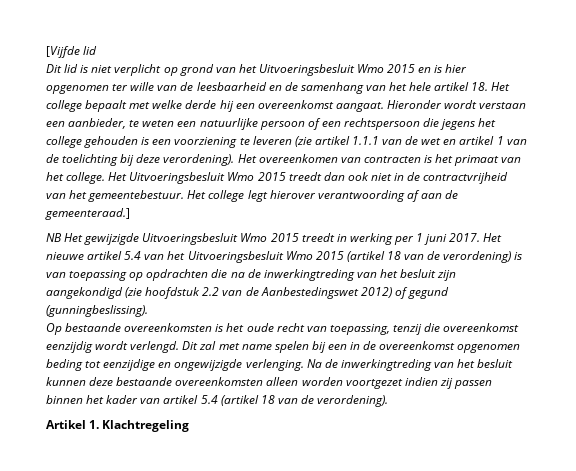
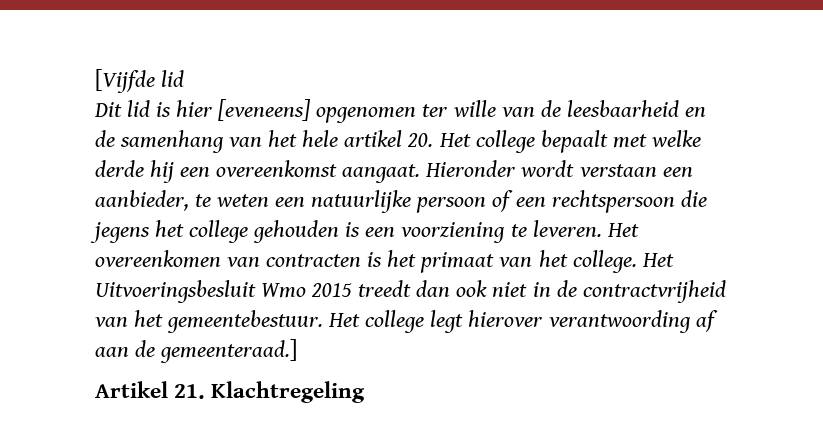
[91,64,468,76] niet verplicht op grond van het Uitvoeringsbesluit Wmo 2015 en is hier -> [176,99,312,121] hier [eveneens]
[471,82,489,91] 18. -> [407,133,434,147] 20.
[252,136,527,147] [46,154,235,166] leveren (zie artikel 1.1.1 van de wet en artikel 1 van de toelichting bij deze verordening). -> [532,220,602,237] leveren.
[46,233,503,245] [46,251,523,263] [46,269,457,281] [46,287,449,299] [46,305,148,317] [46,323,520,335] [46,341,521,353] [46,359,514,371] [46,377,492,389] [46,395,389,407] // NB Het gewijzigde Uitvoeringsbesluit Wmo 2015 treedt in werking per 1 juni 2017. Het nieuwe artikel 5.4 van het Uitvoeringsbesluit Wmo 2015 (artikel 18 van de verordening) is van toepassing op opdrachten die na de inwerkingtreding van het besluit zijn aangekondigd (zie hoofdstuk 2.2 van de Aanbestedingswet 2012) of gegund (gunningbeslissing). // Op bestaande overeenkomsten is het oude recht van toepassing, tenzij die overeenkomst eenzijdig wordt verlengd. Dit zal met name spelen bij een in de overeenkomst opgenomen beding tot eenzijdige en ongewijzigde verlenging. Na de inwerkingtreding van het besluit kunnen deze bestaande overeenkomsten alleen worden voortgezet indien zij passen binnen het kader van artikel 5.4 (artikel 18 van de verordening). -> (298, 351) none
[89,420,100,429] 1. -> [174,384,206,399] 21.

